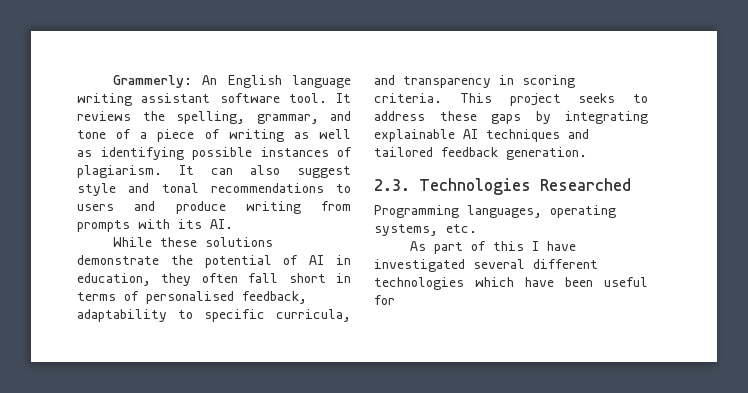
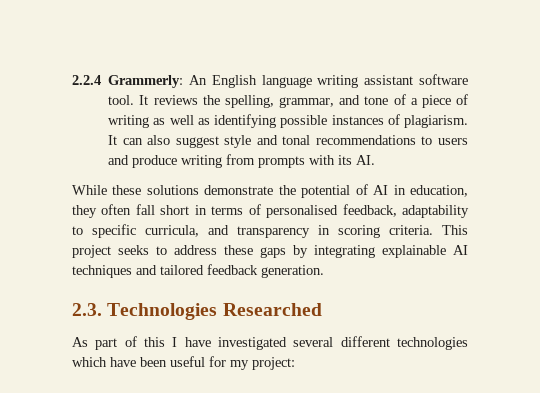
(113, 81) none -> [72,75,101,85] 2.2.4
[374,205,616,218] [374,224,477,236] // Programming languages, operating systems, etc. -> (322, 309) none
(395, 300) none -> [230,357,295,370] my project:

